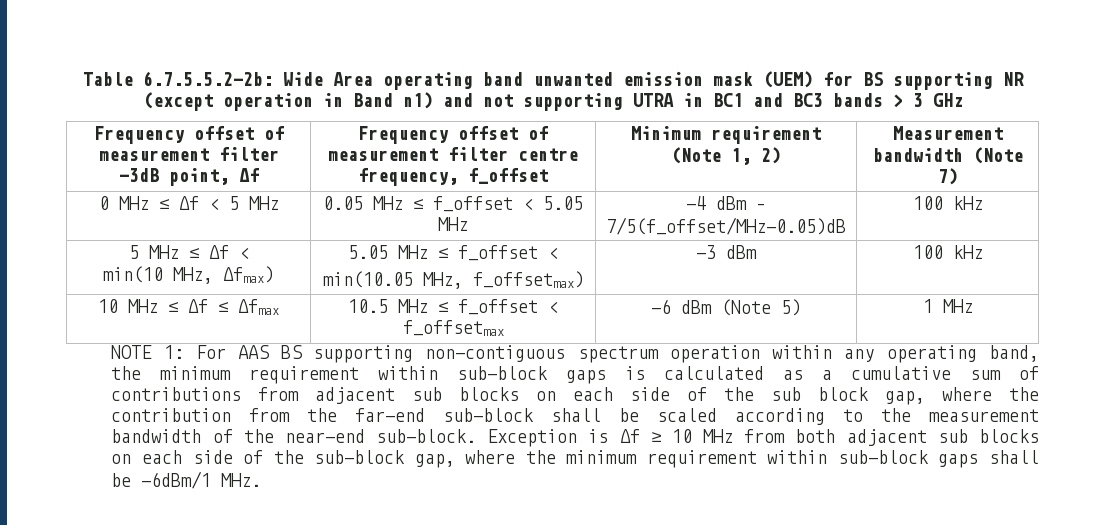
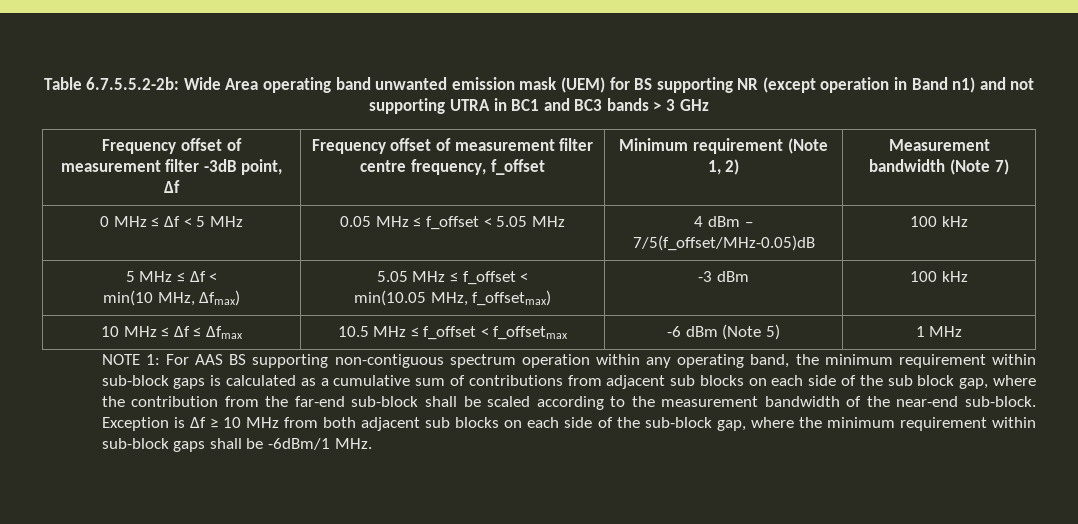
[686,196,706,210] -4 -> [694,216,704,227] 4

